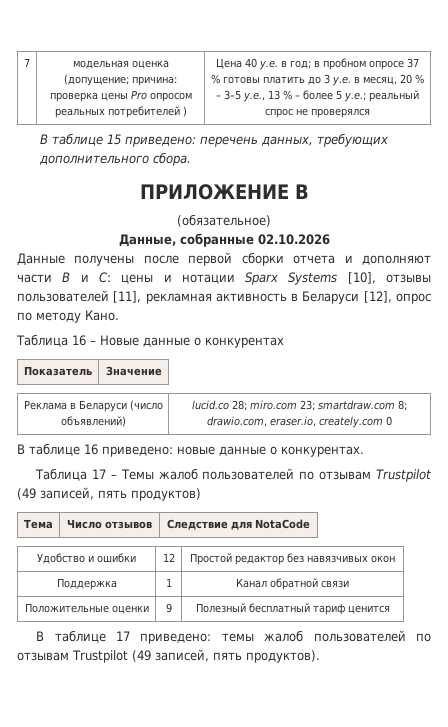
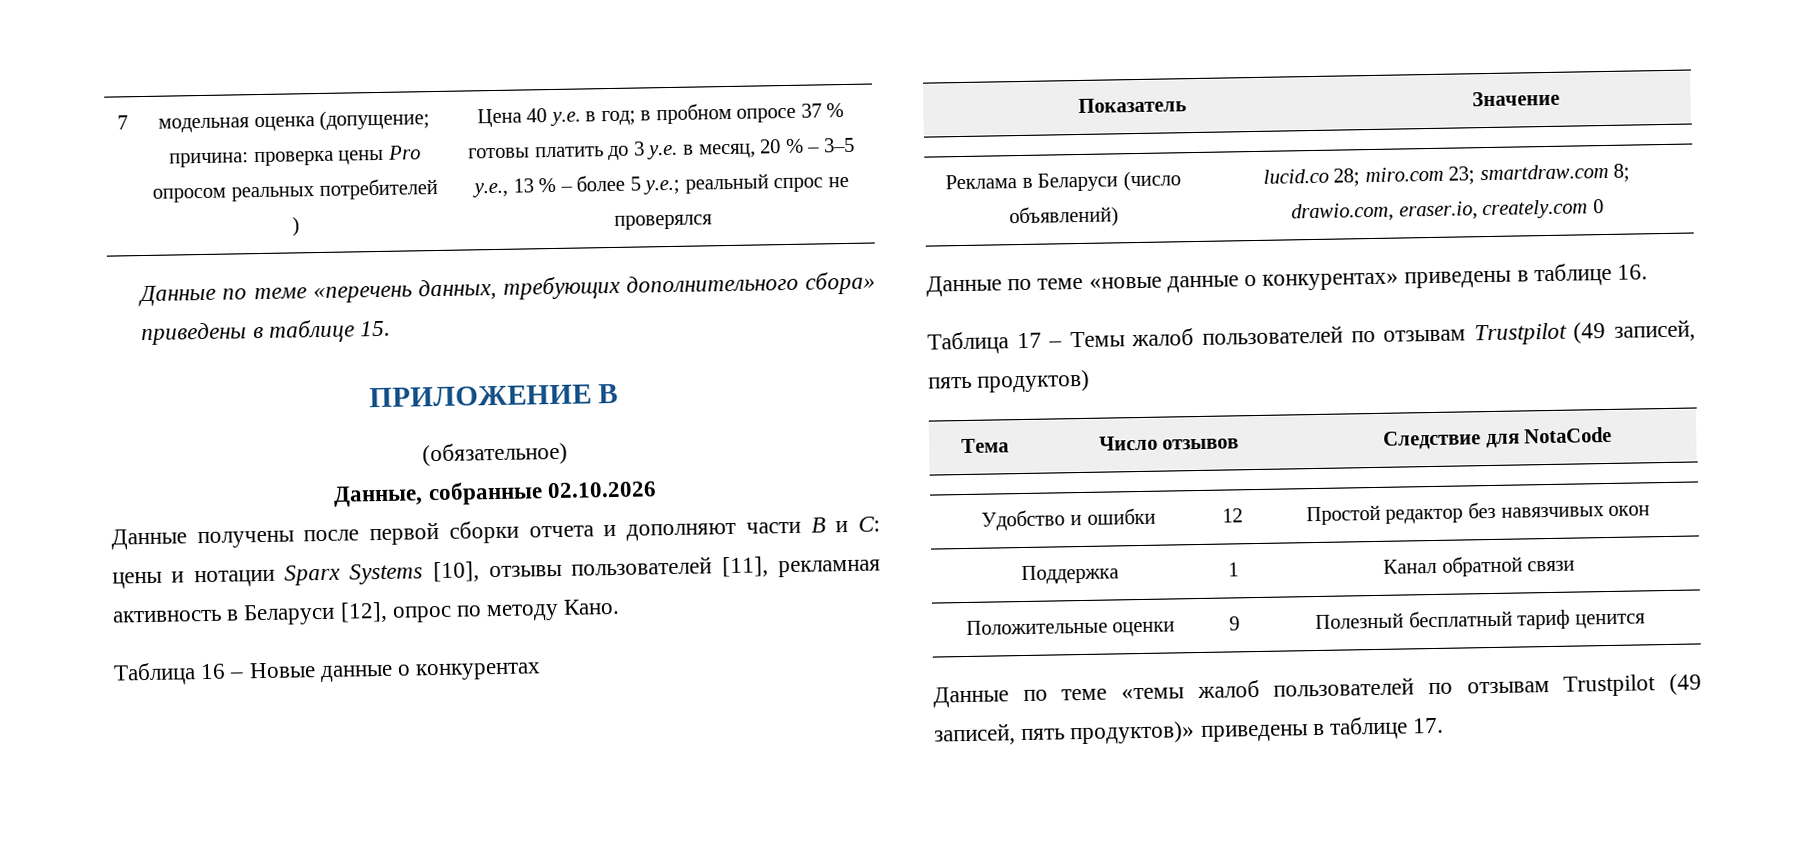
[40,133,390,147] [39,152,192,166] В таблице 15 приведено: перечень данных, требующих дополнительного сбора. -> [138,271,876,307] [141,319,391,346] Данные по теме «перечень данных, требующих дополнительного сбора» приведены в таблице 15.
[17,443,364,457] В таблице 16 приведено: новые данные о конкурентах. -> [926,262,1649,297] Данные по теме «новые данные о конкурентах» приведены в таблице 16.
[36,630,431,644] [17,649,320,663] В таблице 17 приведено: темы жалоб пользователей по отзывам Trustpilot (49 записей, пять продуктов). -> [933,673,1702,708] [934,716,1445,746] Данные по теме «темы жалоб пользователей по отзывам Trustpilot (49 записей, пять продуктов)» приведены в таблице 17.

